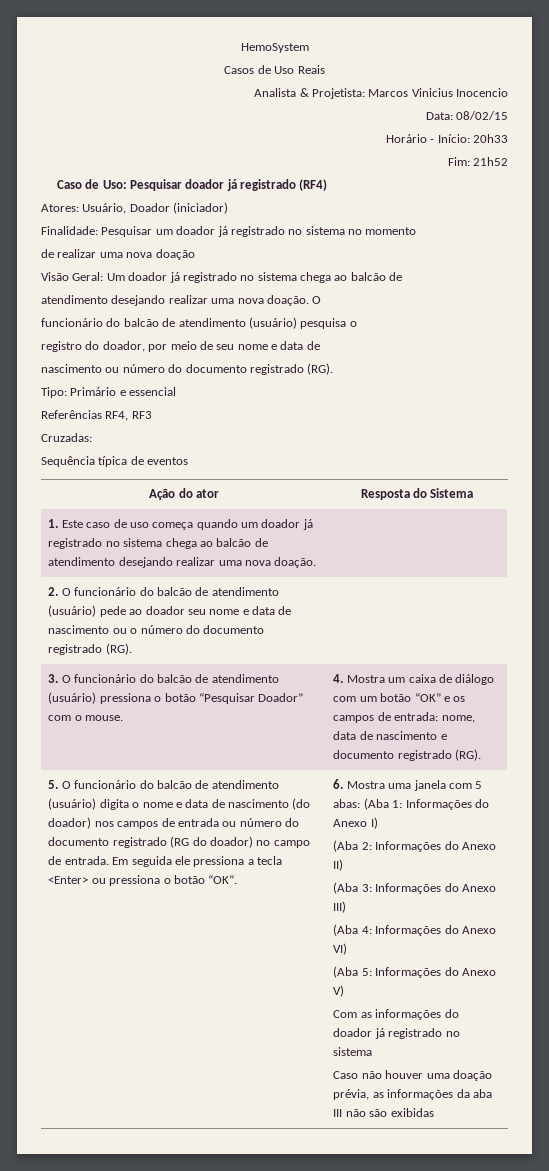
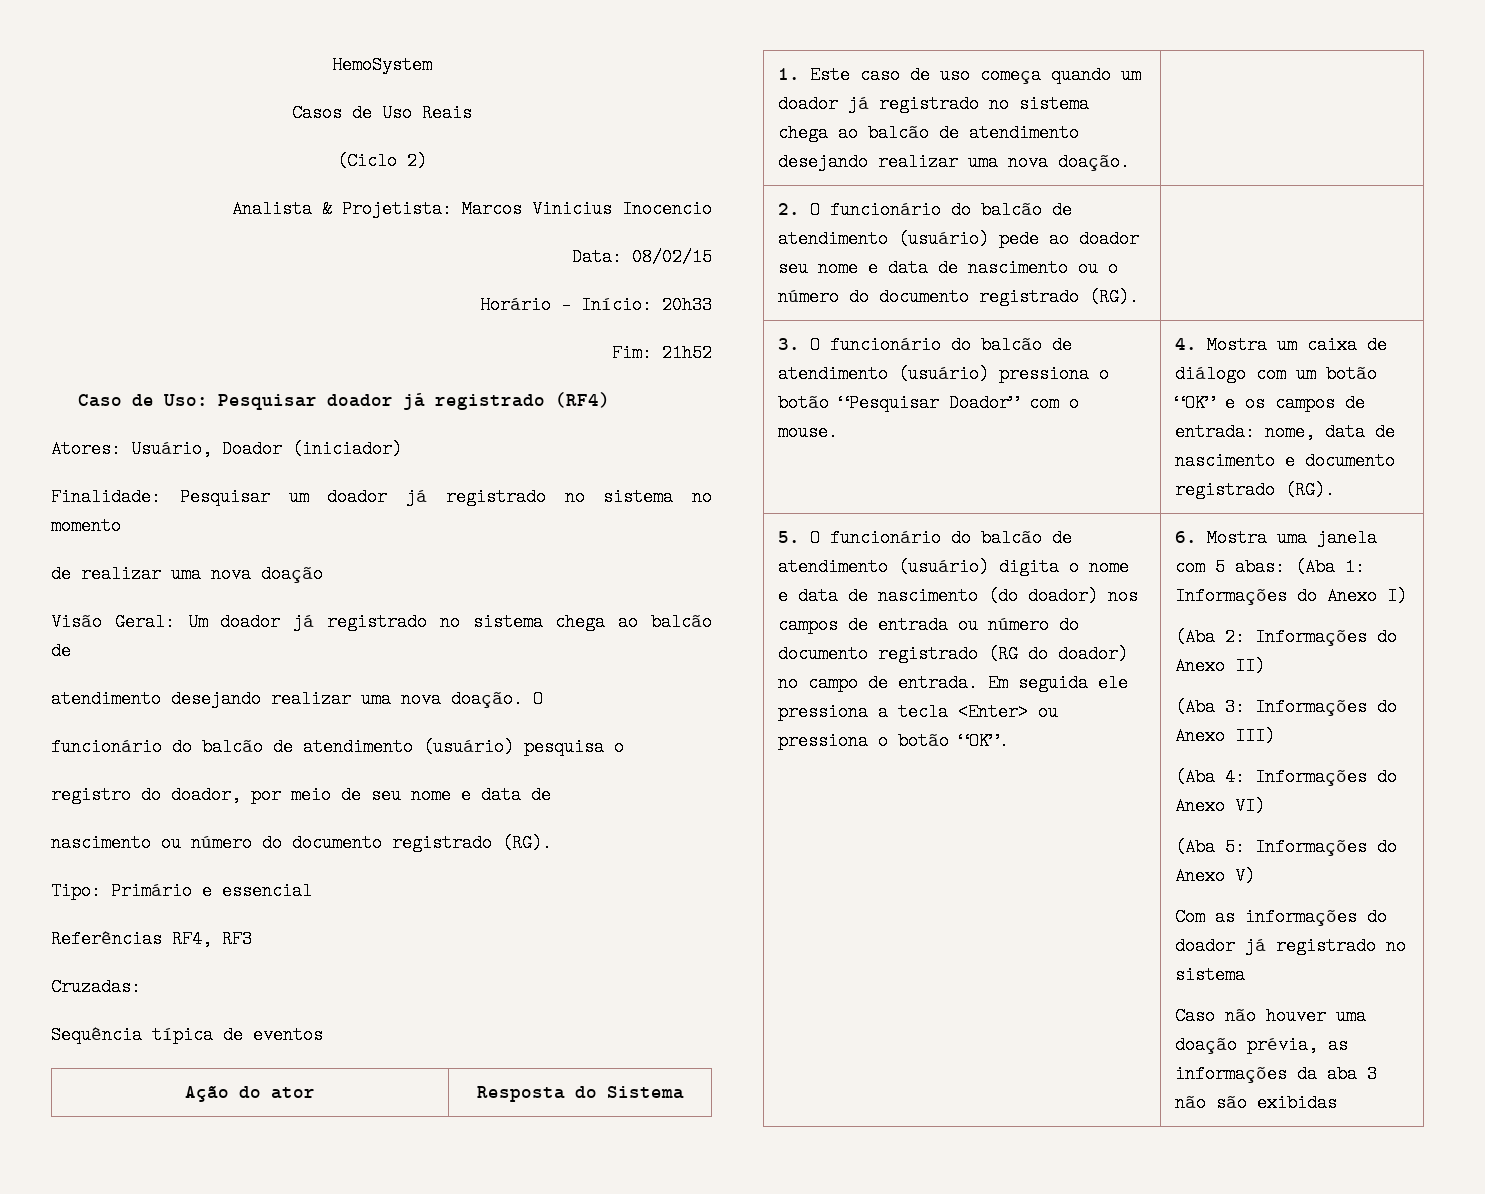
(325, 69) none -> [336,152,427,170] // (Ciclo 2)
[333,1109,343,1117] III -> [1366,1065,1377,1083] 3

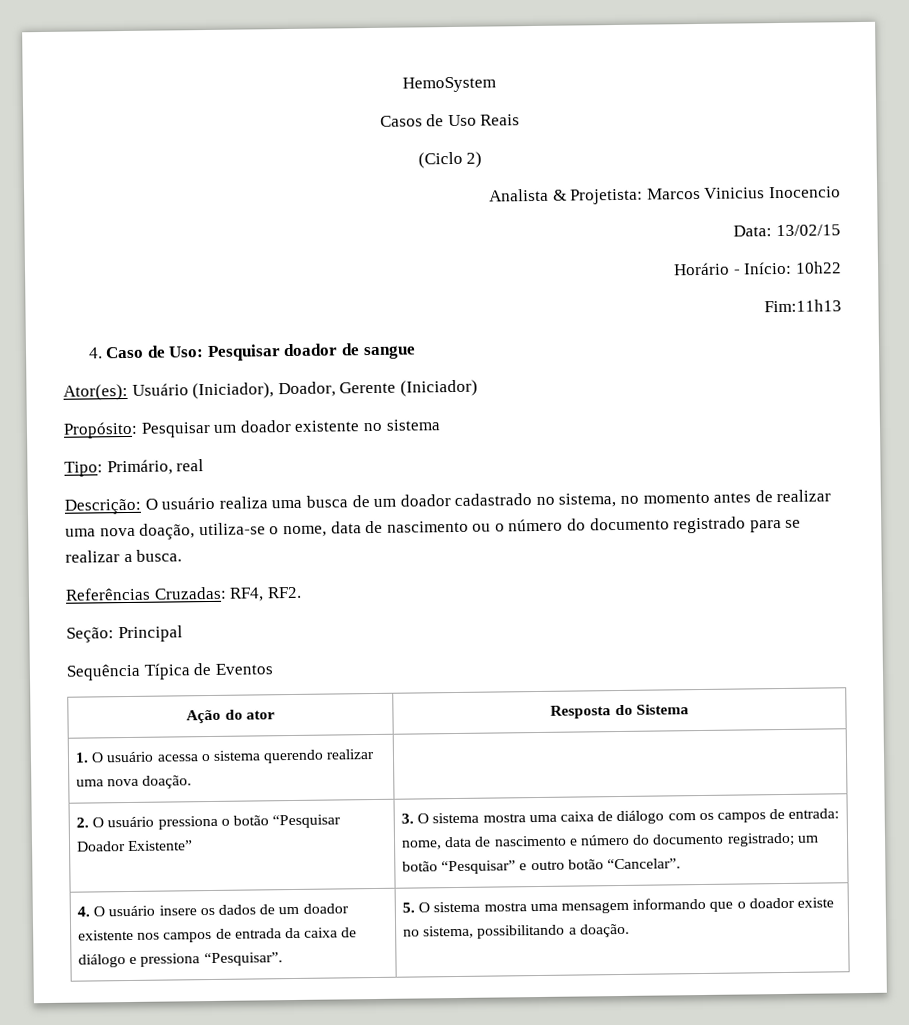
[632,248,712,266] 08/02/15 -> [776,224,841,237] 13/02/15
[662,296,712,314] [612,344,712,362] 20h33 // Fim: 21h52 // -> [795,261,843,274] [764,299,842,313] [87,347,103,359] 10h22 // Fim:11h13 // 4.
[403,392,611,410] [51,440,402,458] [51,488,161,506] já registrado (RF4) // Atores: Usuário, Doador (iniciador) // Finalidade: -> [341,343,416,360] [63,379,478,401] [63,421,138,439] de sangue // Ator(es): Usuário (Iniciador), Doador, Gerente (Iniciador) // Propósito:
[406,488,674,506] já registrado no sistema -> [294,419,440,432] [64,459,205,477] [64,493,617,515] existente no sistema // Tipo: Primário, real // Descrição: O usuário realiza uma busca de um doador cadastrado no sistema,
(121, 526) // -> [713,492,752,503] antes
[261,565,323,583] [51,613,712,631] [51,642,71,660] [51,690,543,708] [51,738,624,756] [51,786,551,804] [51,834,552,852] [51,882,312,900] [51,930,252,948] [51,978,141,996] [51,1026,323,1044] doação // Visão Geral: Um doador já registrado no sistema chega ao balcão de // atendimento desejando realizar uma nova doação. O // funcionário do balcão de atendimento (usuário) pesquisa o // registro do doador, por meio de seu nome e data de // nascimento ou número do documento registrado (RG). // Tipo: Primário e essencial // Referências RF4, RF3 // Cruzadas: // Sequência típica de eventos -> [139,516,802,540] [65,549,183,563] [65,586,302,602] [66,625,183,643] [66,662,273,681] doação, utiliza-se o nome, data de nascimento ou o número do documento registrado para se realizar a busca. // Referências Cruzadas: RF4, RF2. // Seção: Principal // Sequência Típica de Eventos
[809,66,1141,84] [777,95,1089,113] [777,124,1079,142] [777,153,868,171] Este caso de uso começa quando um doador já registrado no sistema chega ao balcão de atendimento desejando -> [91,749,325,764] O usuário acessa o sistema querendo
[829,201,1072,219] [777,230,1139,248] [777,259,1118,277] [777,288,1139,306] [777,336,1072,354] [777,365,1109,383] [777,394,1079,412] [777,423,838,441] [1174,336,1387,354] [1174,365,1377,383] [1174,394,1235,412] funcionário do balcão de atendimento (usuário) pede ao doador seu nome e data de nascimento ou o número do documento registrado (RG). | // 3. O funcionário do balcão de atendimento (usuário) pressiona o botão “Pesquisar Doador” com o mouse. | 4. Mostra um caixa de diálogo com um botão “OK” e -> [107,814,342,830] [76,840,194,852] [401,810,696,825] usuário pressiona o botão “Pesquisar Doador Existente” | 3. O sistema mostra uma caixa de diálogo com
[1304,452,1395,470] [1174,481,1335,499] [777,529,1072,547] [777,558,1129,576] [777,587,1138,605] [777,616,1079,634] [777,645,1128,663] [777,674,1128,692] [777,703,1058,721] [777,732,1009,750] [1174,529,1377,547] [1174,558,1365,576] [1174,587,1407,605] [1174,628,1397,646] [1174,657,1265,675] [1174,698,1397,716] [1174,727,1275,745] [1174,768,1397,786] [1174,797,1265,815] [1174,838,1397,856] [1174,867,1255,885] [1174,908,1387,926] [1174,937,1406,955] [1174,966,1245,984] [1174,1007,1366,1025] [1174,1036,1348,1054] [1174,1065,1377,1083] [1174,1094,1337,1112] documento registrado (RG). // 5. O funcionário do balcão de atendimento (usuário) digita o nome e data de nascimento (do doador) nos campos de entrada ou número do documento registrado (RG do doador) no campo de entrada. Em seguida ele pressiona a tecla <Enter> ou pressiona o botão “OK”. | 6. Mostra uma janela com 5 abas: (Aba 1: Informações do Anexo I) // (Aba 2: Informações do Anexo II) // (Aba 3: Informações do Anexo III) // (Aba 4: Informações do Anexo VI) // (Aba 5: Informações do Anexo V) // Com as informações do doador já registrado no sistema // Caso não houver uma doação prévia, as informações da aba 3 não são exibidas -> [580,832,819,847] [402,858,682,875] [77,903,349,917] [78,927,358,943] [78,952,283,968] [402,897,834,914] [403,923,630,939] número do documento registrado; um botão “Pesquisar” e outro botão “Cancelar”. // 4. O usuário insere os dados de um doador existente nos campos de entrada da caixa de diálogo e pressiona “Pesquisar”. | 5. O sistema mostra uma mensagem informando que o doador existe no sistema, possibilitando a doação.

